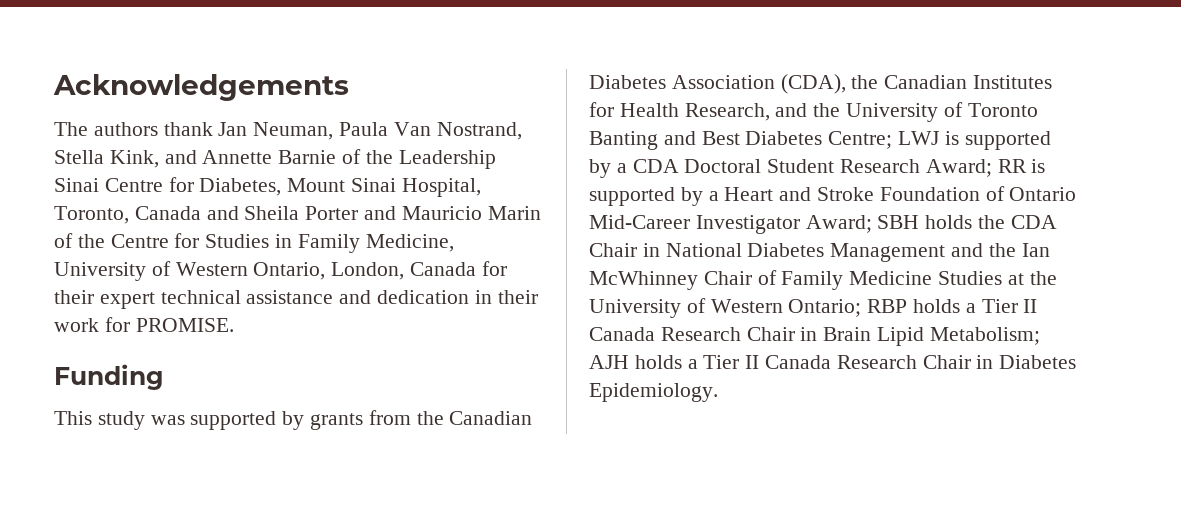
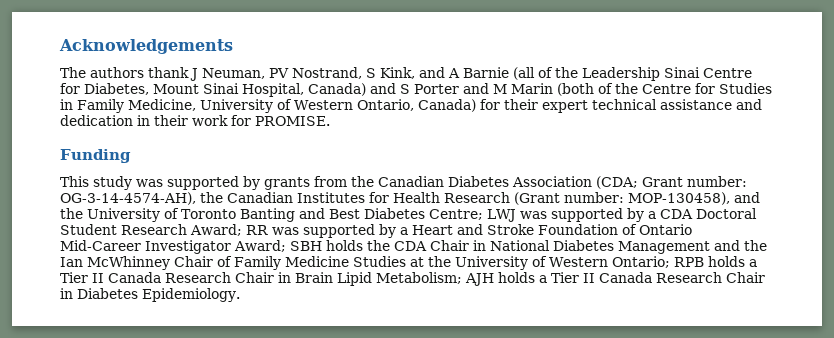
[218,122,522,140] [54,150,337,168] Jan Neuman, Paula Van Nostrand, Stella Kink, and Annette Barnie -> [190,67,535,81] J Neuman, PV Nostrand, S Kink, and A Barnie (all
[54,206,541,224] Toronto, Canada and Sheila Porter and Mauricio Marin -> [308,83,594,96] Canada) and S Porter and M Marin (both
[331,262,477,280] London, Canada -> [417,99,476,112] Canada)
[780,74,846,94] (CDA), -> [596,176,747,189] [60,192,196,205] (CDA; Grant number: OG-3-14-4574-AH),
[684,103,770,121] Research, -> [444,192,730,205] Research (Grant number: MOP-130458),
[944,131,959,145] is -> [519,211,547,219] was
[1031,159,1046,173] is -> [272,227,299,235] was
[867,299,908,313] RBP -> [673,257,704,267] RPB

